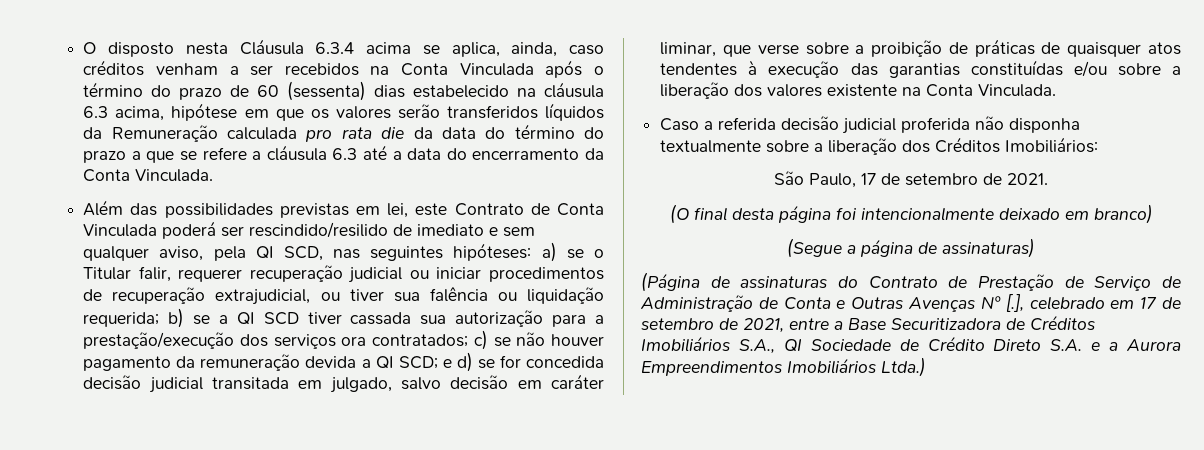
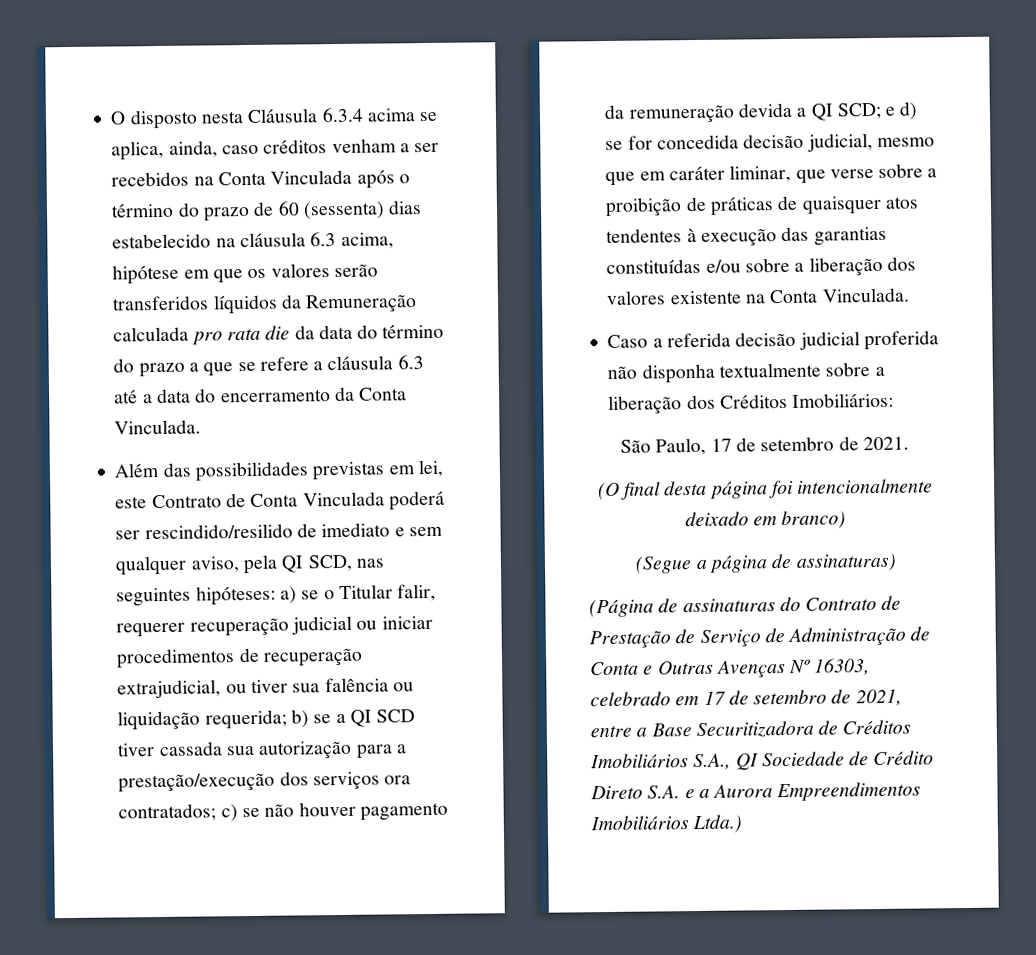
[148,375,509,393] judicial transitada em julgado, salvo decisão -> [806,133,935,152] [605,171,636,187] judicial, mesmo que
[1005,294,1024,312] [.], -> [814,658,871,676] 16303,

